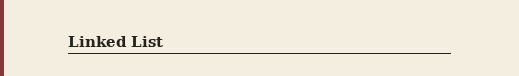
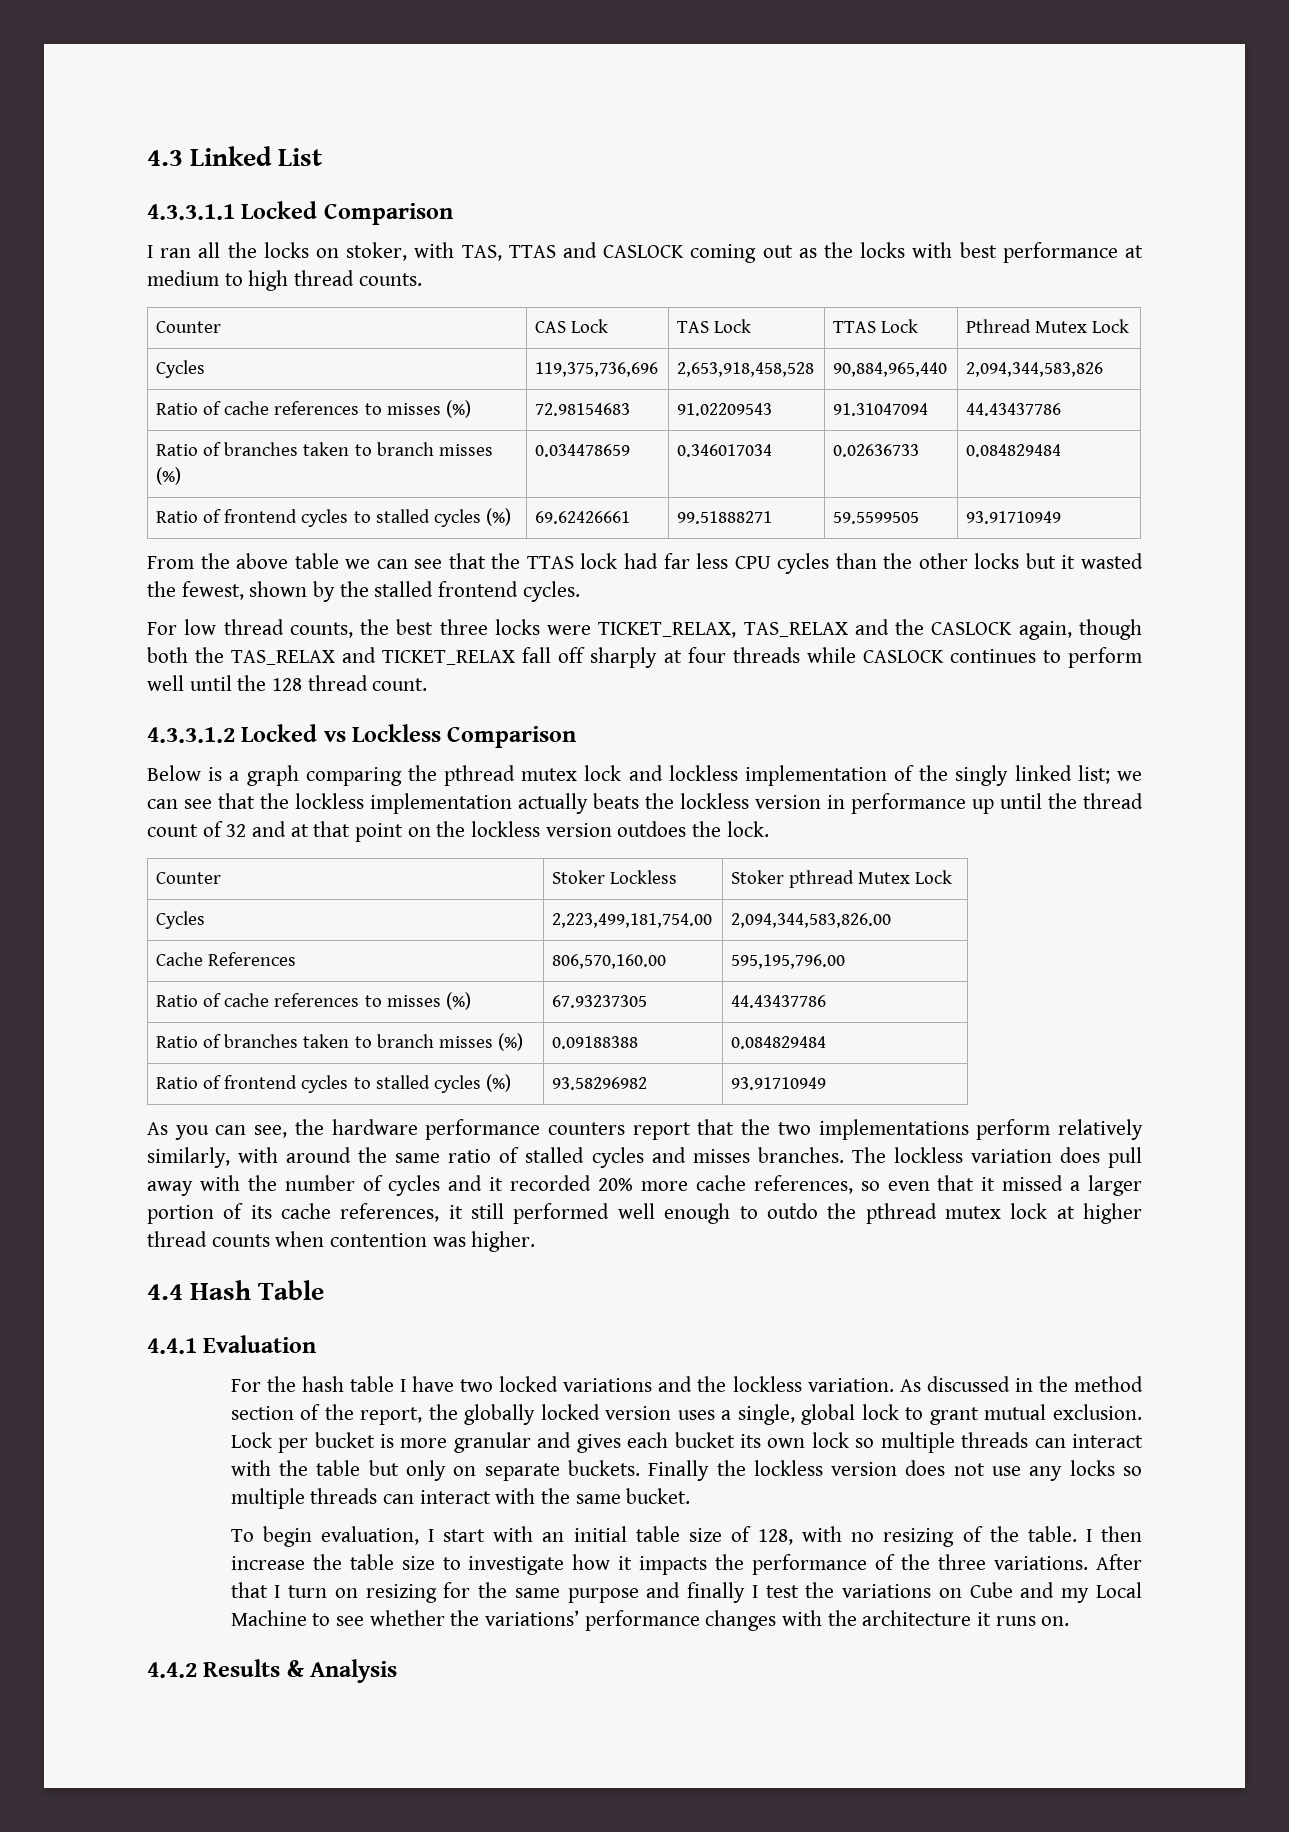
(68, 41) none -> [147,150,183,166] 4.3
(163, 41) none -> [147,201,453,225] [147,242,1144,263] [147,270,422,291] [156,321,222,333] [535,319,609,333] [677,319,752,333] [833,319,919,333] [966,319,1130,333] [156,360,206,378] [535,362,659,377] [677,362,815,377] [833,362,948,377] [966,362,1104,377] [156,400,471,418] [535,403,631,416] [677,403,773,416] [833,403,929,416] [966,403,1062,416] [156,442,493,456] [156,467,182,485] [535,444,631,457] [677,444,773,457] [833,444,920,457] [966,444,1062,457] [156,508,511,527] [535,511,631,524] [677,511,773,524] [833,512,920,524] [966,511,1062,524] [147,553,1143,574] [147,581,580,602] [147,619,1142,640] [147,647,1143,668] [147,675,428,691] [147,724,577,748] [147,765,1142,786] [147,793,1143,814] [147,821,769,842] [156,872,222,884] [552,870,678,884] [731,870,953,888] [156,911,206,929] [552,913,713,928] [731,913,892,928] [156,952,297,966] [552,954,667,969] [731,954,846,969] [156,992,471,1010] [552,995,648,1008] [731,995,827,1008] [156,1033,523,1051] [552,1036,639,1049] [731,1036,827,1049] [156,1074,511,1093] [552,1077,648,1090] [731,1077,827,1090] [147,1119,1143,1140] [147,1147,1142,1168] [147,1175,1143,1196] [147,1203,1143,1224] [147,1231,536,1252] [147,1280,325,1300] [147,1335,317,1354] [230,1376,1143,1392] [230,1404,1142,1425] [230,1432,1144,1453] [230,1460,1142,1481] [230,1488,691,1509] [230,1526,1143,1547] [230,1554,1142,1575] [230,1582,1142,1603] [230,1610,1070,1631] [147,1659,398,1683] // 4.3.3.1.1 Locked Comparison // I ran all the locks on stoker, with TAS, TTAS and CASLOCK coming out as the locks with best performance at medium to high thread counts. // Counter | CAS Lock | TAS Lock | TTAS Lock | Pthread Mutex Lock // Cycles | 119,375,736,696 | 2,653,918,458,528 | 90,884,965,440 | 2,094,344,583,826 // Ratio of cache references to misses (%) | 72.98154683 | 91.02209543 | 91.31047094 | 44.43437786 // Ratio of branches taken to branch misses (%) | 0.034478659 | 0.346017034 | 0.02636733 | 0.084829484 // Ratio of frontend cycles to stalled cycles (%) | 69.62426661 | 99.51888271 | 59.5599505 | 93.91710949 // From the above table we can see that the TTAS lock had far less CPU cycles than the other locks but it wasted the fewest, shown by the stalled frontend cycles. // For low thread counts, the best three locks were TICKET_RELAX, TAS_RELAX and the CASLOCK again, though both the TAS_RELAX and TICKET_RELAX fall off sharply at four threads while CASLOCK continues to perform well until the 128 thread count. // 4.3.3.1.2 Locked vs Lockless Comparison // Below is a graph comparing the pthread mutex lock and lockless implementation of the singly linked list; we can see that the lockless implementation actually beats the lockless version in performance up until the thread count of 32 and at that point on the lockless version outdoes the lock. // Counter | Stoker Lockless | Stoker pthread Mutex Lock // Cycles | 2,223,499,181,754.00 | 2,094,344,583,826.00 // Cache References | 806,570,160.00 | 595,195,796.00 // Ratio of cache references to misses (%) | 67.93237305 | 44.43437786 // Ratio of branches taken to branch misses (%) | 0.09188388 | 0.084829484 // Ratio of frontend cycles to stalled cycles (%) | 93.58296982 | 93.91710949 // As you can see, the hardware performance counters report that the two implementations perform relatively similarly, with around the same ratio of stalled cycles and misses branches. The lockless variation does pull away with the number of cycles and it recorded 20% more cache references, so even that it missed a larger portion of its cache references, it still performed well enough to outdo the pthread mutex lock at higher thread counts when contention was higher. // 4.4 Hash Table // 4.4.1 Evaluation // For the hash table I have two locked variations and the lockless variation. As discussed in the method section of the report, the globally locked version uses a single, global lock to grant mutual exclusion. Lock per bucket is more granular and gives each bucket its own lock so multiple threads can interact with the table but only on separate buckets. Finally the lockless version does not use any locks so multiple threads can interact with the same bucket. // To begin evaluation, I start with an initial table size of 128, with no resizing of the table. I then increase the table size to investigate how it impacts the performance of the three variations. After that I turn on resizing for the same purpose and finally I test the variations on Cube and my Local Machine to see whether the variations’ performance changes with the architecture it runs on. // 4.4.2 Results & Analysis

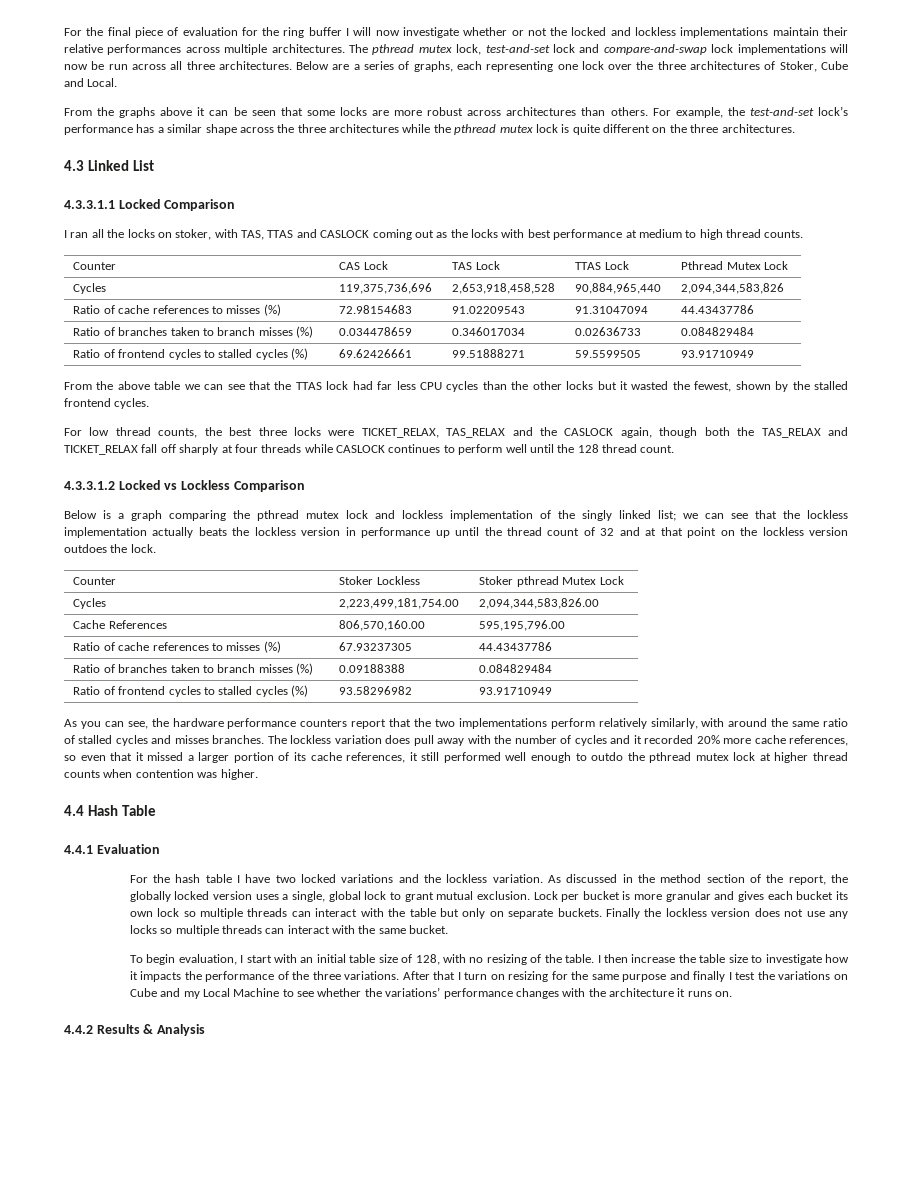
(147, 158) none -> [64,27,848,38] [64,44,848,55] [64,61,849,72] [64,78,118,87] [64,106,849,118] [64,124,795,135] For the final piece of evaluation for the ring buffer I will now investigate whether or not the locked and lockless implementations maintain their relative performances across multiple architectures. The pthread mutex lock, test-and-set lock and compare-and-swap lock implementations will now be run across all three architectures. Below are a series of graphs, each representing one lock over the three architectures of Stoker, Cube and Local. // From the graphs above it can be seen that some locks are more robust across architectures than others. For example, the test-and-set lock’s performance has a similar shape across the three architectures while the pthread mutex lock is quite different on the three architectures. //

